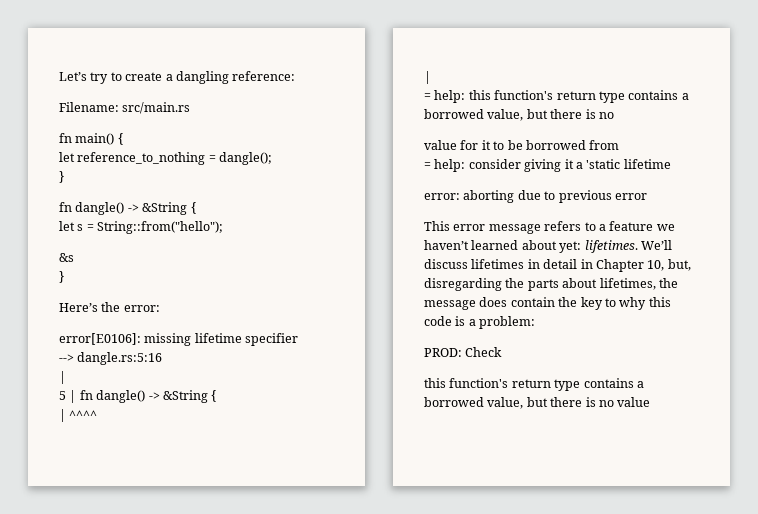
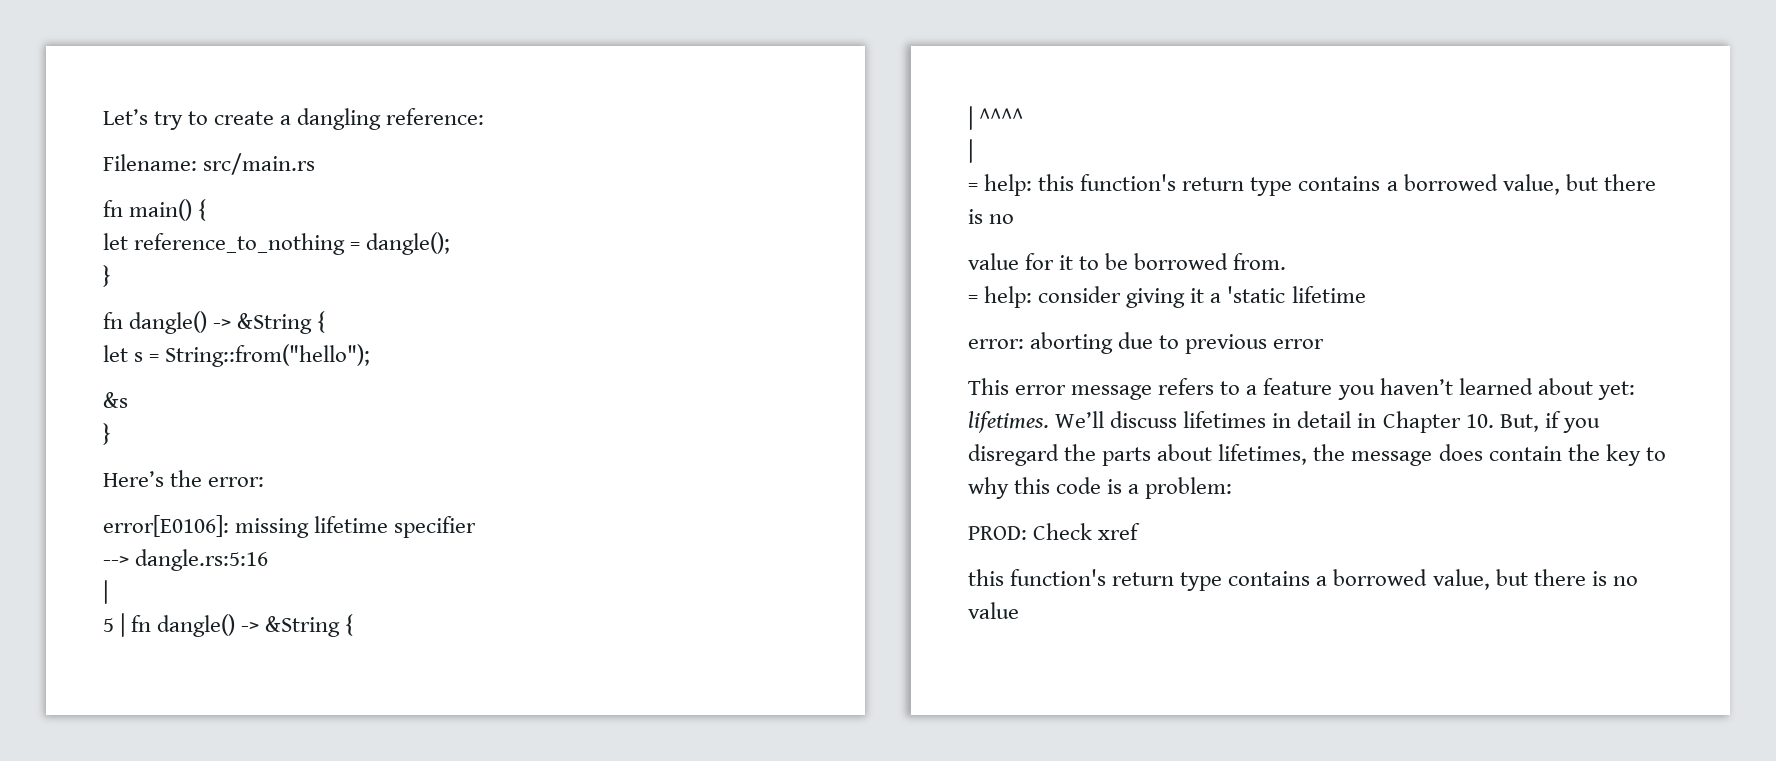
[589,140,620,150] from -> [1233,253,1287,270] from.
[656,224,675,231] we -> [1337,385,1375,400] you
[647,259,691,271] [424,278,502,291] 10, but, disregarding -> [1465,411,1600,433] [968,444,1059,466] 10. But, if you disregard
(503, 352) none -> [1098,523,1141,540] xref

